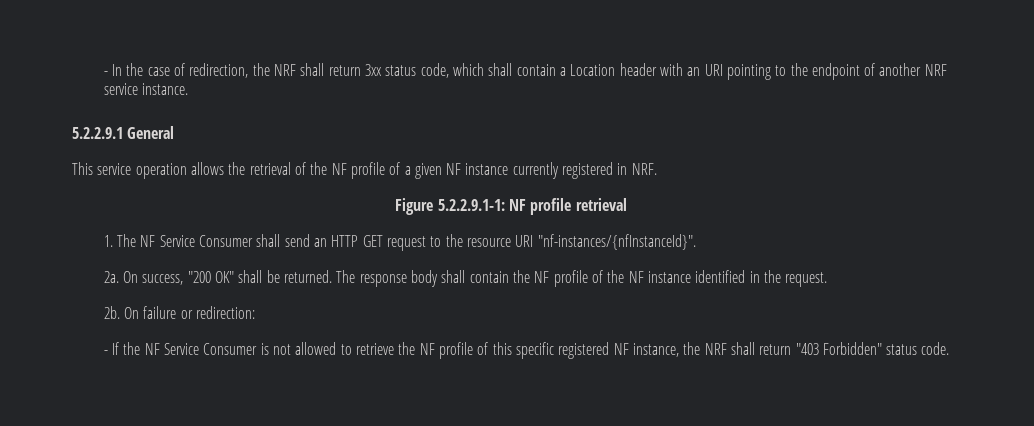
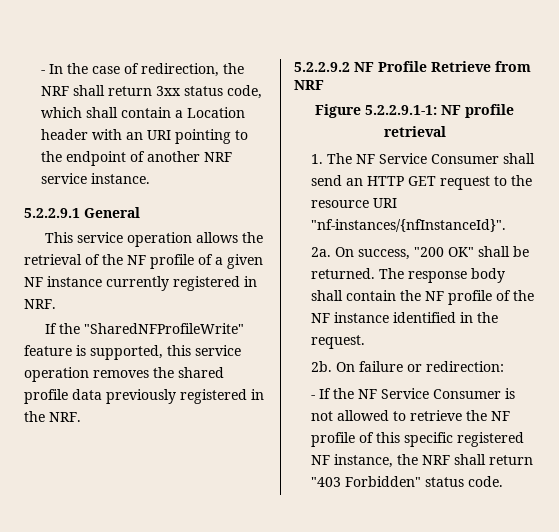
(657, 169) none -> [45,323,245,334] [24,345,241,360] [24,367,224,382] [24,389,264,404] [24,411,81,422] [294,61,531,72] [294,80,324,90] // If the "SharedNFProfileWrite" feature is supported, this service operation removes the shared profile data previously registered in the NRF. // 5.2.2.9.2 NF Profile Retrieve from NRF

